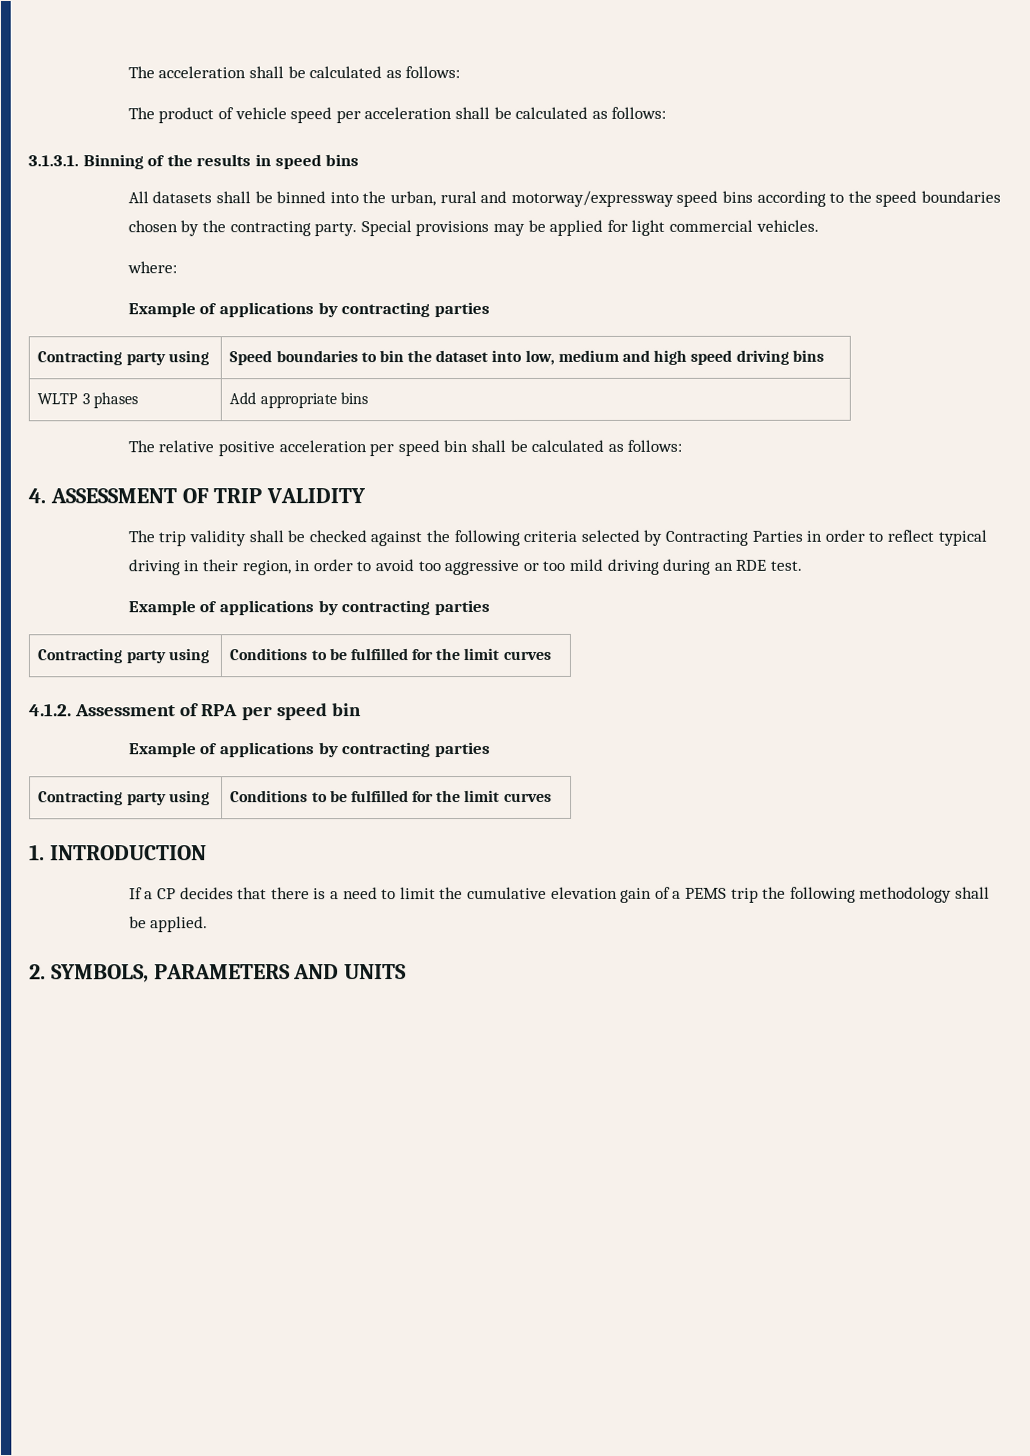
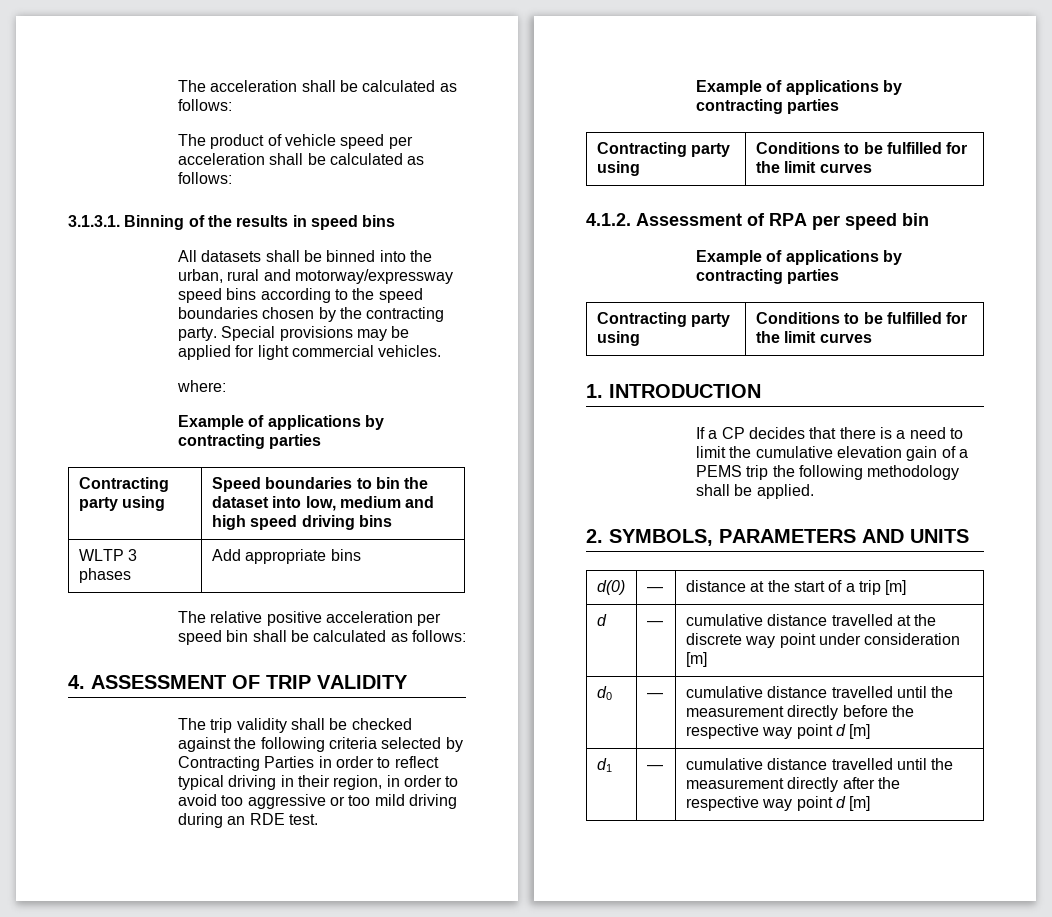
(408, 972) none -> [596,580,625,595] [646,587,663,592] [685,580,907,595] [596,614,607,626] [646,621,663,626] [685,614,937,626] [685,633,961,648] [685,652,707,667] [596,686,612,700] [646,693,663,698] [685,686,954,698] [685,705,914,720] [685,724,871,739] [596,758,612,772] [646,765,663,770] [685,758,954,770] [685,777,900,792] [685,796,871,811] // d(0) | — | distance at the start of a trip [m] // d | — | cumulative distance travelled at the discrete way point under consideration [m] // d0 | — | cumulative distance travelled until the measurement directly before the respective way point d [m] // d1 | — | cumulative distance travelled until the measurement directly after the respective way point d [m]

